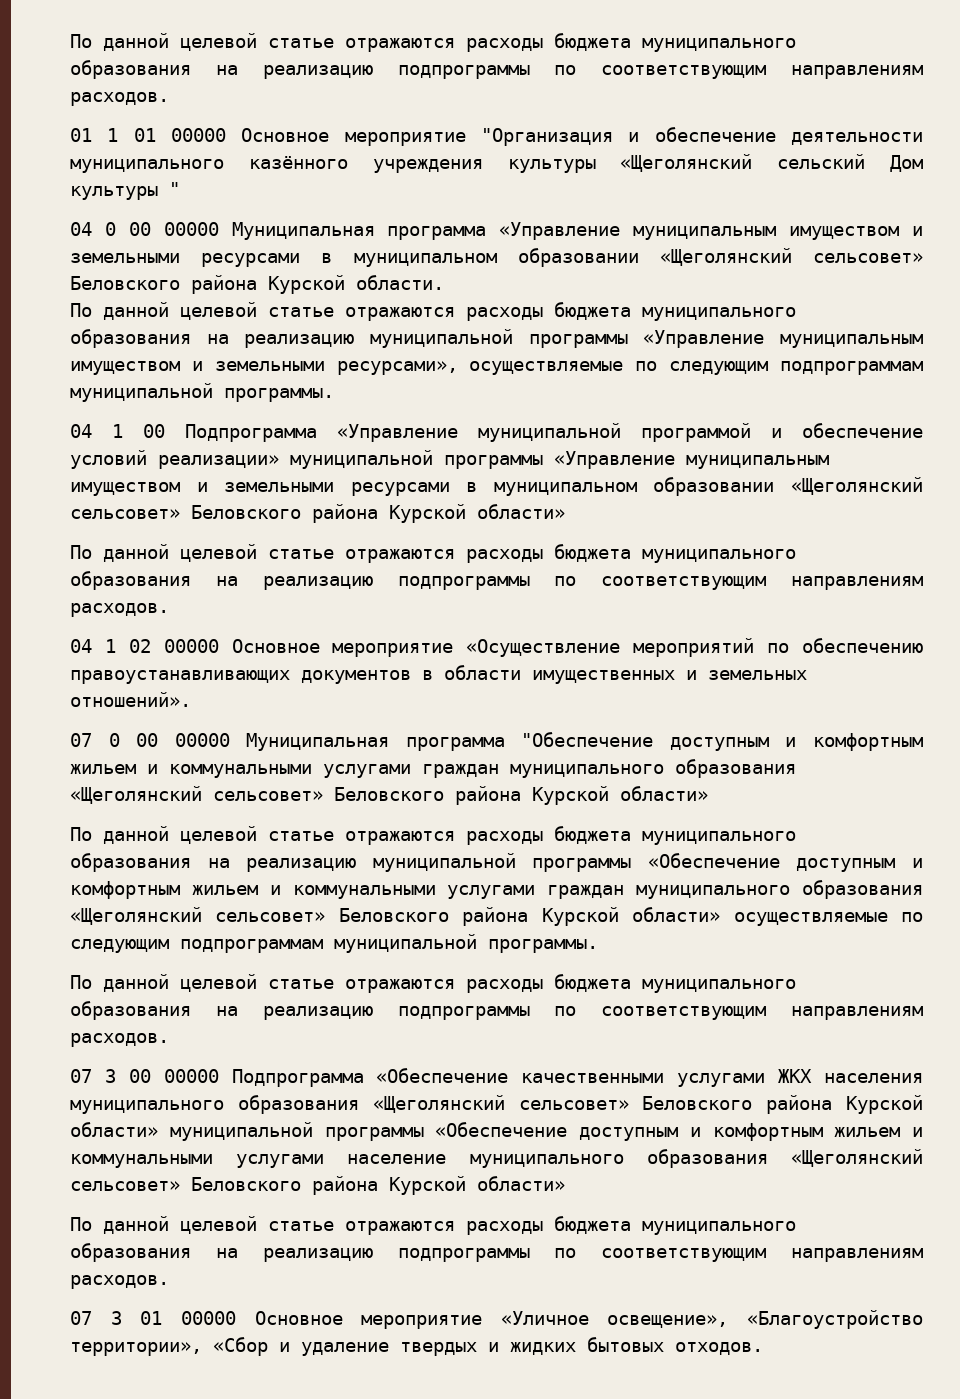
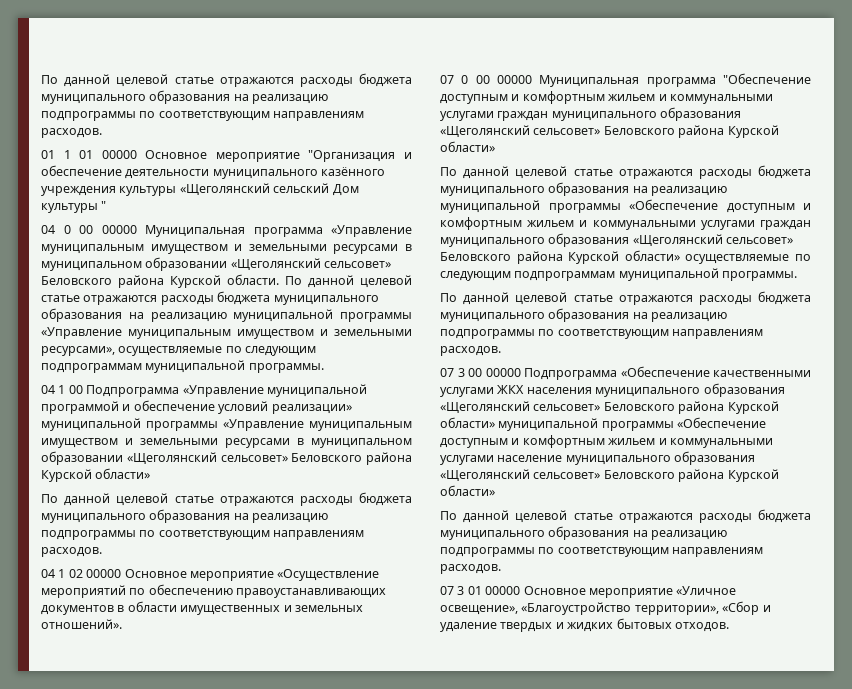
(444, 282) // -> (279, 279) none

